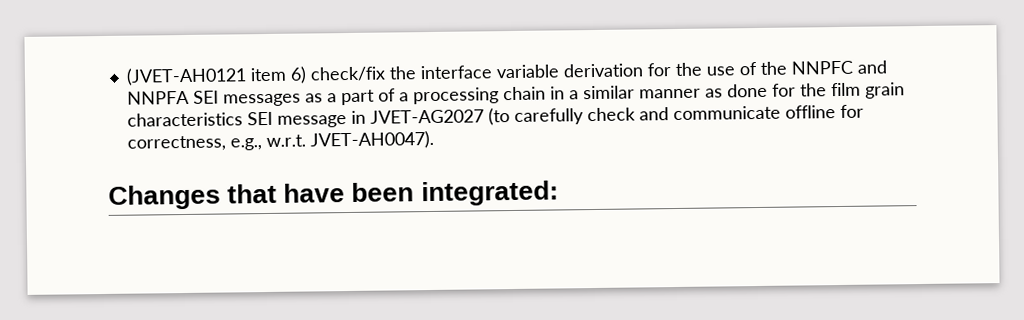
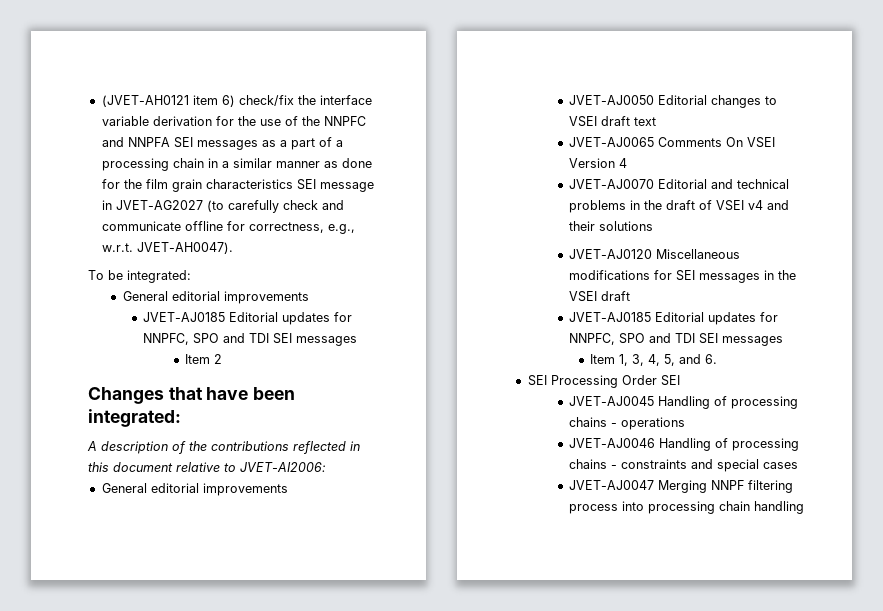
(434, 140) none -> [88,270,191,283] [122,291,309,304] [143,312,353,325] [143,333,358,346] [184,354,222,364] // To be integrated: // General editorial improvements // JVET-AJ0185 Editorial updates for NNPFC, SPO and TDI SEI messages // Item 2
(559, 193) none -> [87,441,360,454] [88,462,326,472] [101,483,288,496] [569,95,778,108] [569,116,657,127] [569,137,776,148] [569,158,628,168] [569,179,790,189] [569,200,790,213] [569,221,654,231] [569,249,741,259] [569,270,797,283] [569,291,631,302] [569,312,779,325] [569,333,784,346] [590,354,718,366] [527,375,680,388] [569,396,799,409] [569,417,686,430] [569,438,800,451] [569,459,799,472] [569,480,794,493] [569,501,805,514] // A description of the contributions reflected in this document relative to JVET-AI2006: // General editorial improvements // JVET-AJ0050 Editorial changes to VSEI draft text // JVET-AJ0065 Comments On VSEI Version 4 // JVET-AJ0070 Editorial and technical problems in the draft of VSEI v4 and their solutions // JVET-AJ0120 Miscellaneous modifications for SEI messages in the VSEI draft // JVET-AJ0185 Editorial updates for NNPFC, SPO and TDI SEI messages // Item 1, 3, 4, 5, and 6. // SEI Processing Order SEI // JVET-AJ0045 Handling of processing chains - operations // JVET-AJ0046 Handling of processing chains - constraints and special cases // JVET-AJ0047 Merging NNPF filtering process into processing chain handling

